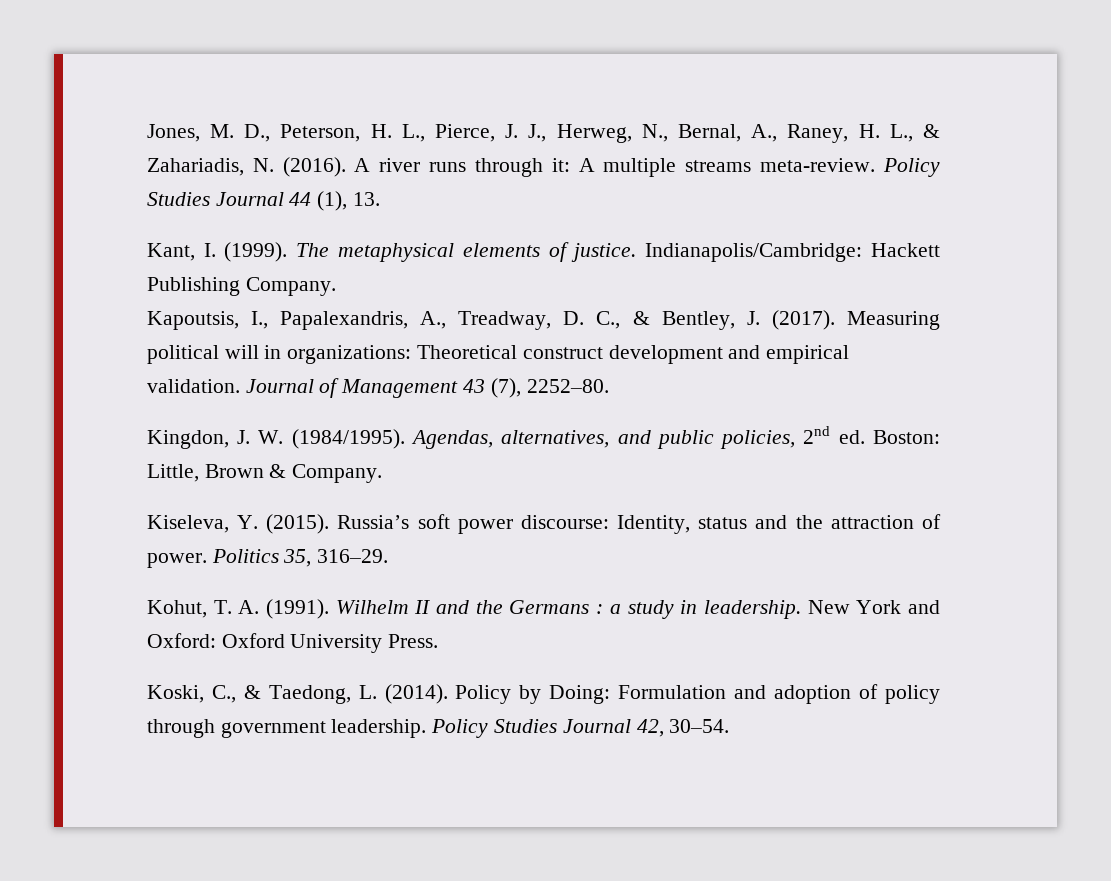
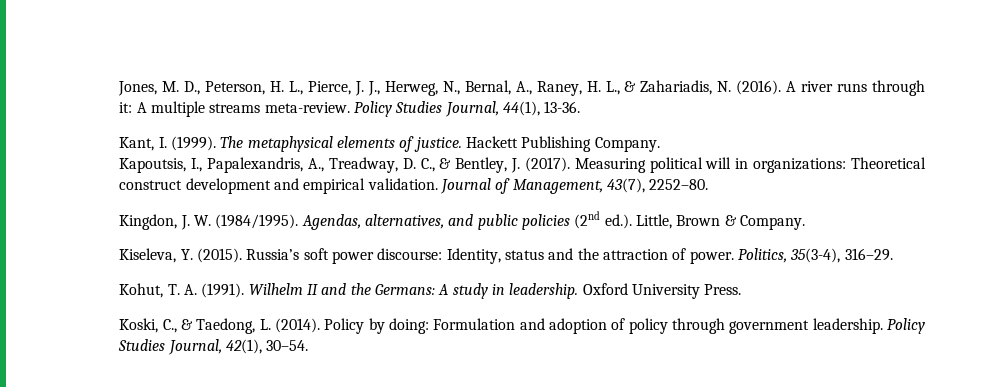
[215,191,381,211] Journal 44 (1), 13. -> [444,101,581,117] Journal, 44(1), 13-36.
[645,243,863,262] Indianapolis/Cambridge: -> (462, 144) none
[341,378,521,398] Management 43 (7), -> [512,178,646,194] Management, 43(7),
[720,426,940,449] policies, 2nd ed. Boston: -> [522,211,632,230] policies (2nd ed.).
[211,549,312,567] Politics 35, -> [737,248,841,263] Politics, 35(3-4),
[509,600,940,619] [146,633,216,648] Germans : a study in leadership. New York and Oxford: -> [375,283,579,299] Germans: A study in leadership.
[549,685,611,704] Doing: -> [389,318,430,334] doing:
[562,719,664,737] Journal 42, -> [167,339,263,355] Journal, 42(1),

